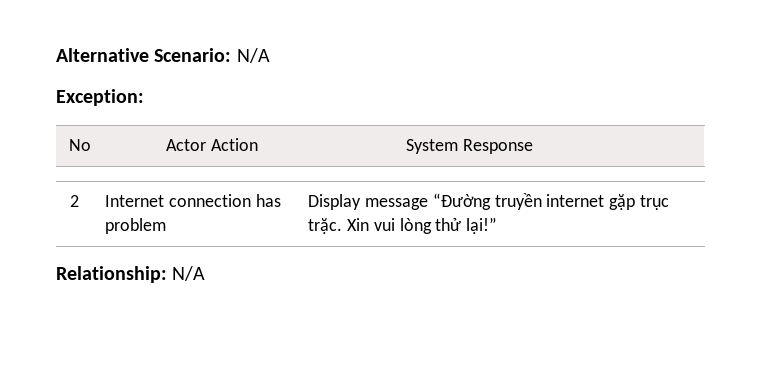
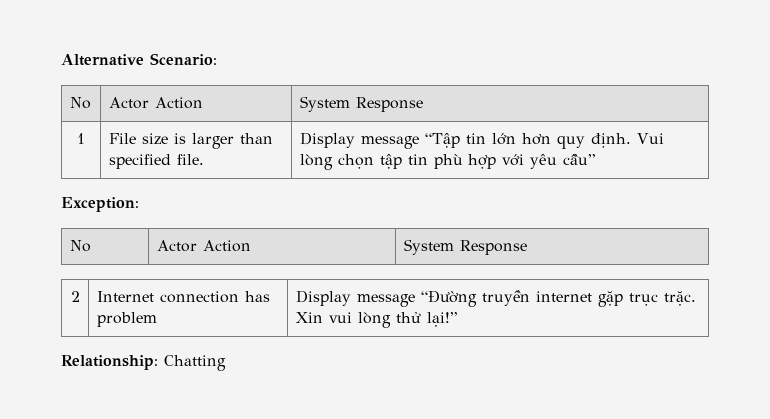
[236,48,270,63] N/A -> [69,97,91,109] [108,97,203,109] [299,96,423,112] [77,133,85,144] [108,133,273,149] [108,154,204,169] [299,132,664,149] [299,153,595,170] // No | Actor Action | System Response // 1 | File size is larger than specified file. | Display message “Tập tin lớn hơn quy định. Vui lòng chọn tập tin phù hợp với yêu cầu”
[172,266,206,281] N/A -> [164,355,226,371] Chatting

